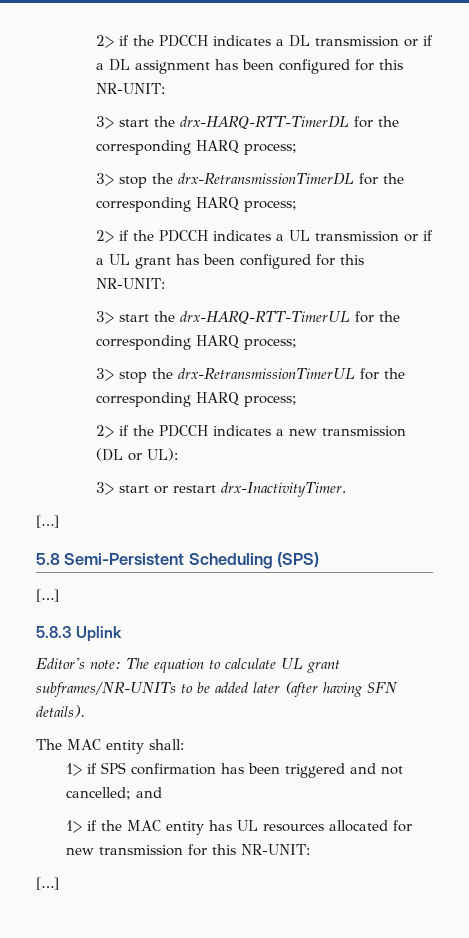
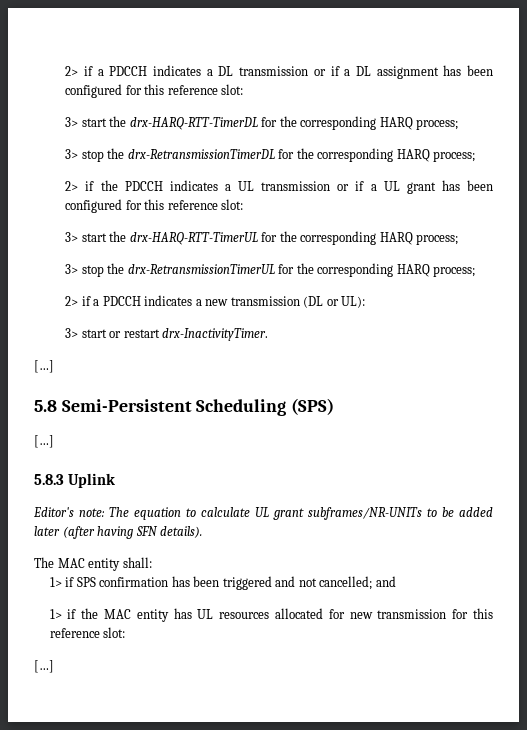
[95,35,154,48] 2> if the -> [65,66,104,76] 2> if a
[95,83,165,94] NR-UNIT: -> [167,84,244,95] reference slot:
[95,278,165,289] NR-UNIT: -> [167,199,244,210] reference slot:
[132,425,154,436] the -> [93,299,100,306] a
[240,844,310,855] NR-UNIT: -> [49,627,126,638] reference slot:

